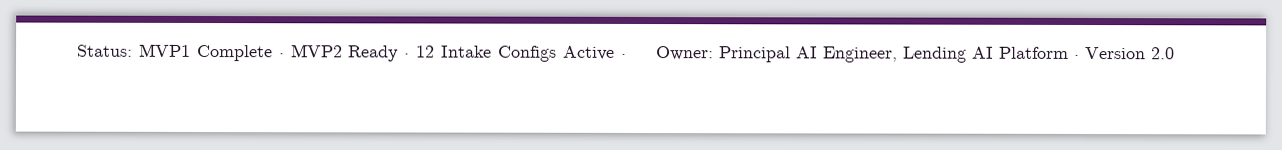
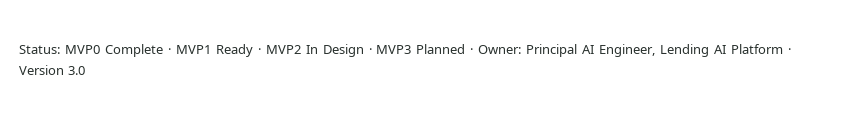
[138,43,191,57] MVP1 -> [64,45,100,54] MVP0
[290,44,343,58] MVP2 -> [175,45,211,54] MVP1
[416,45,616,62] 12 Intake Configs Active -> [265,44,466,57] MVP2 In Design · MVP3 Planned
[1151,47,1175,60] 2.0 -> [67,66,85,75] 3.0

